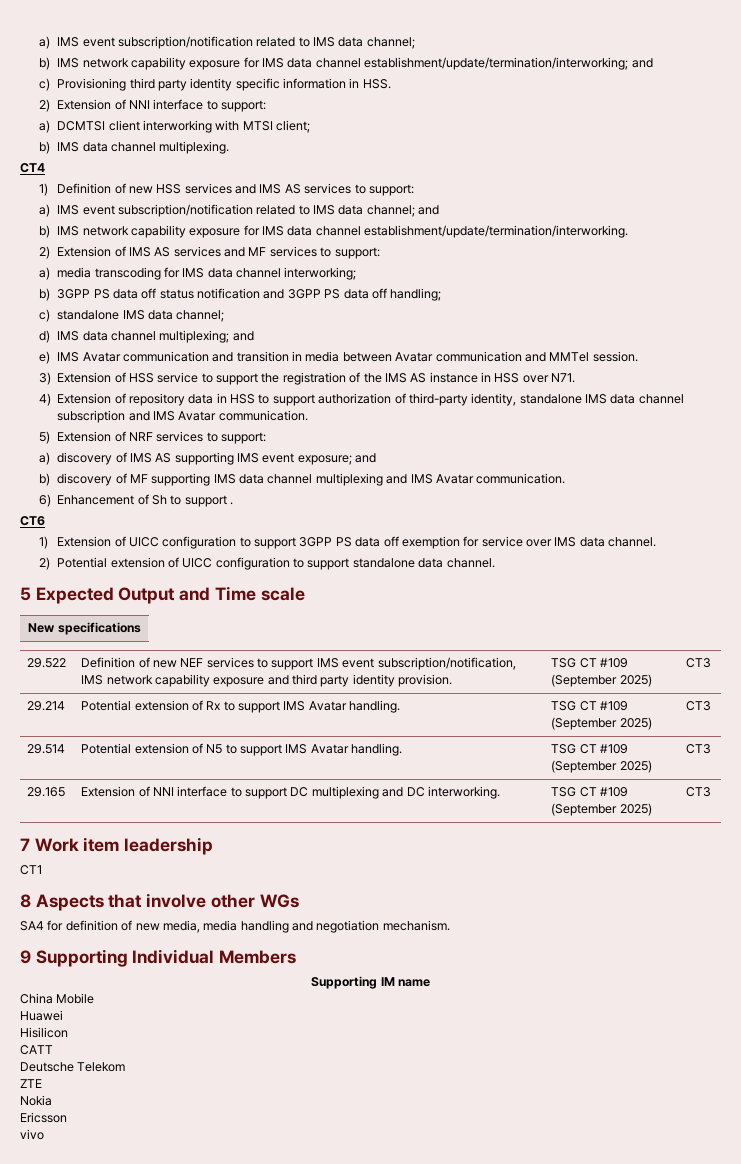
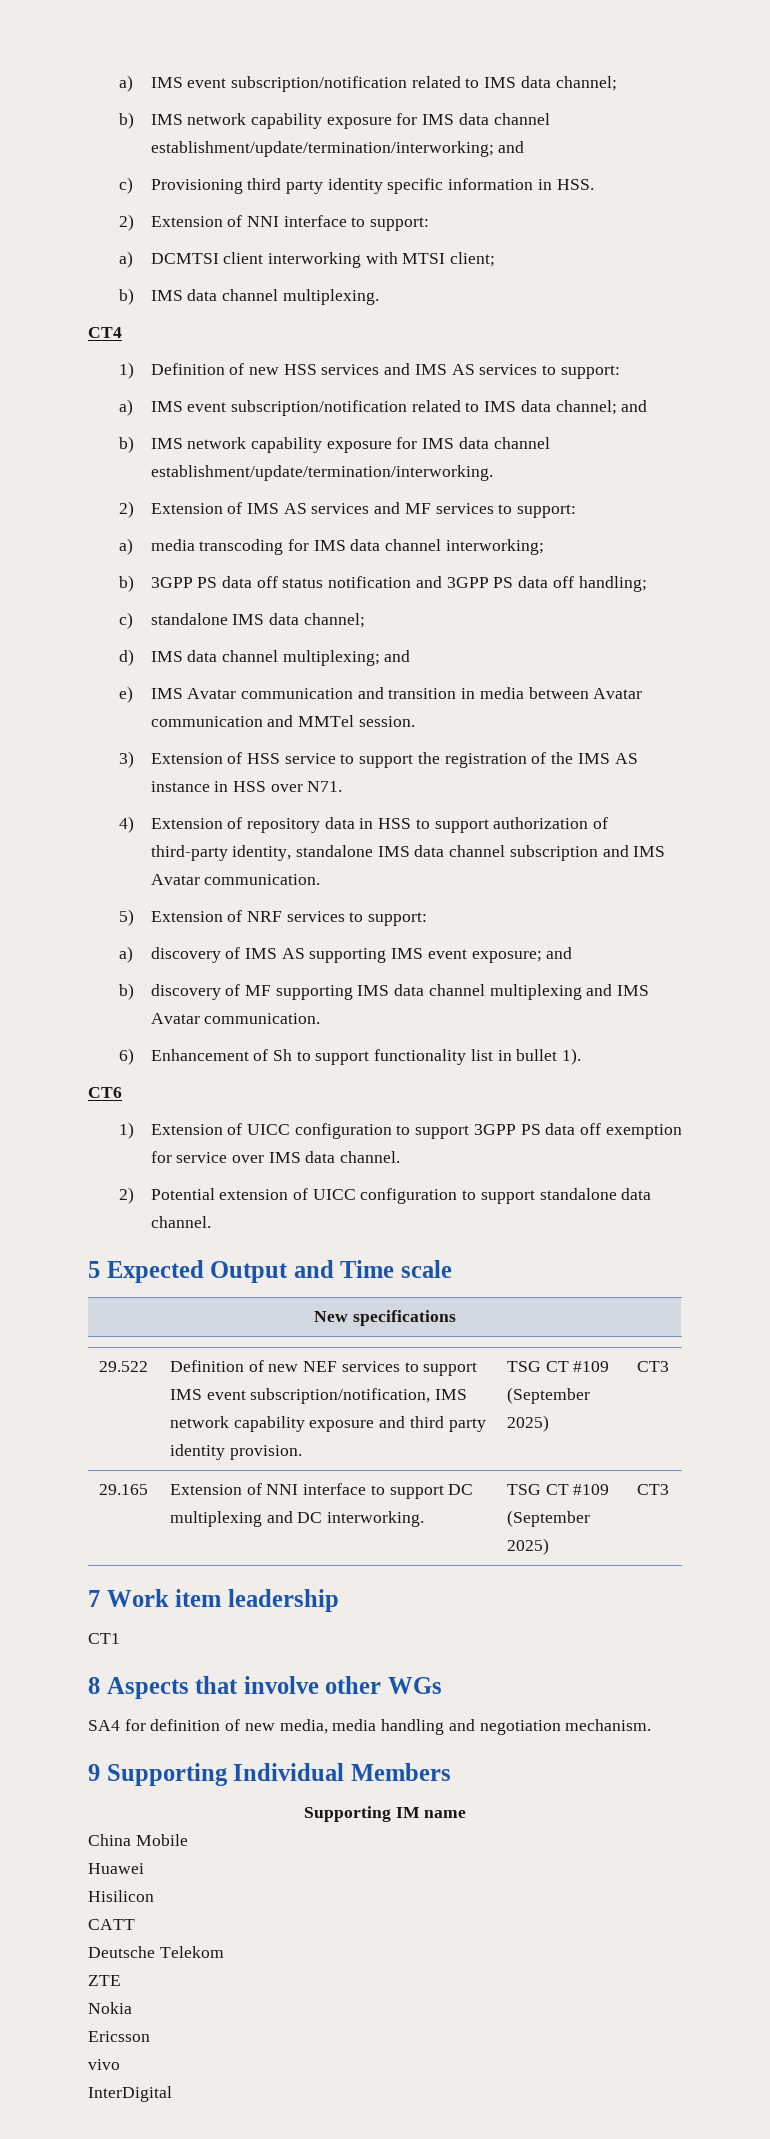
[230,502,234,505] . -> [374,1048,582,1065] functionality list in bullet 1).
[27,701,66,711] [81,700,401,713] [551,701,628,711] [551,717,652,730] [686,701,712,711] [27,744,66,754] [81,743,403,756] [551,744,628,754] [551,760,652,773] [686,744,712,754] // 29.214 | Potential extension of Rx to support IMS Avatar handling. | TSG CT #109 (September 2025) | CT3 // 29.514 | Potential extension of N5 to support IMS Avatar handling. | TSG CT #109 (September 2025) | CT3 -> (669, 1366) none
(44, 1134) none -> [88,2086,172,2102] // InterDigital

